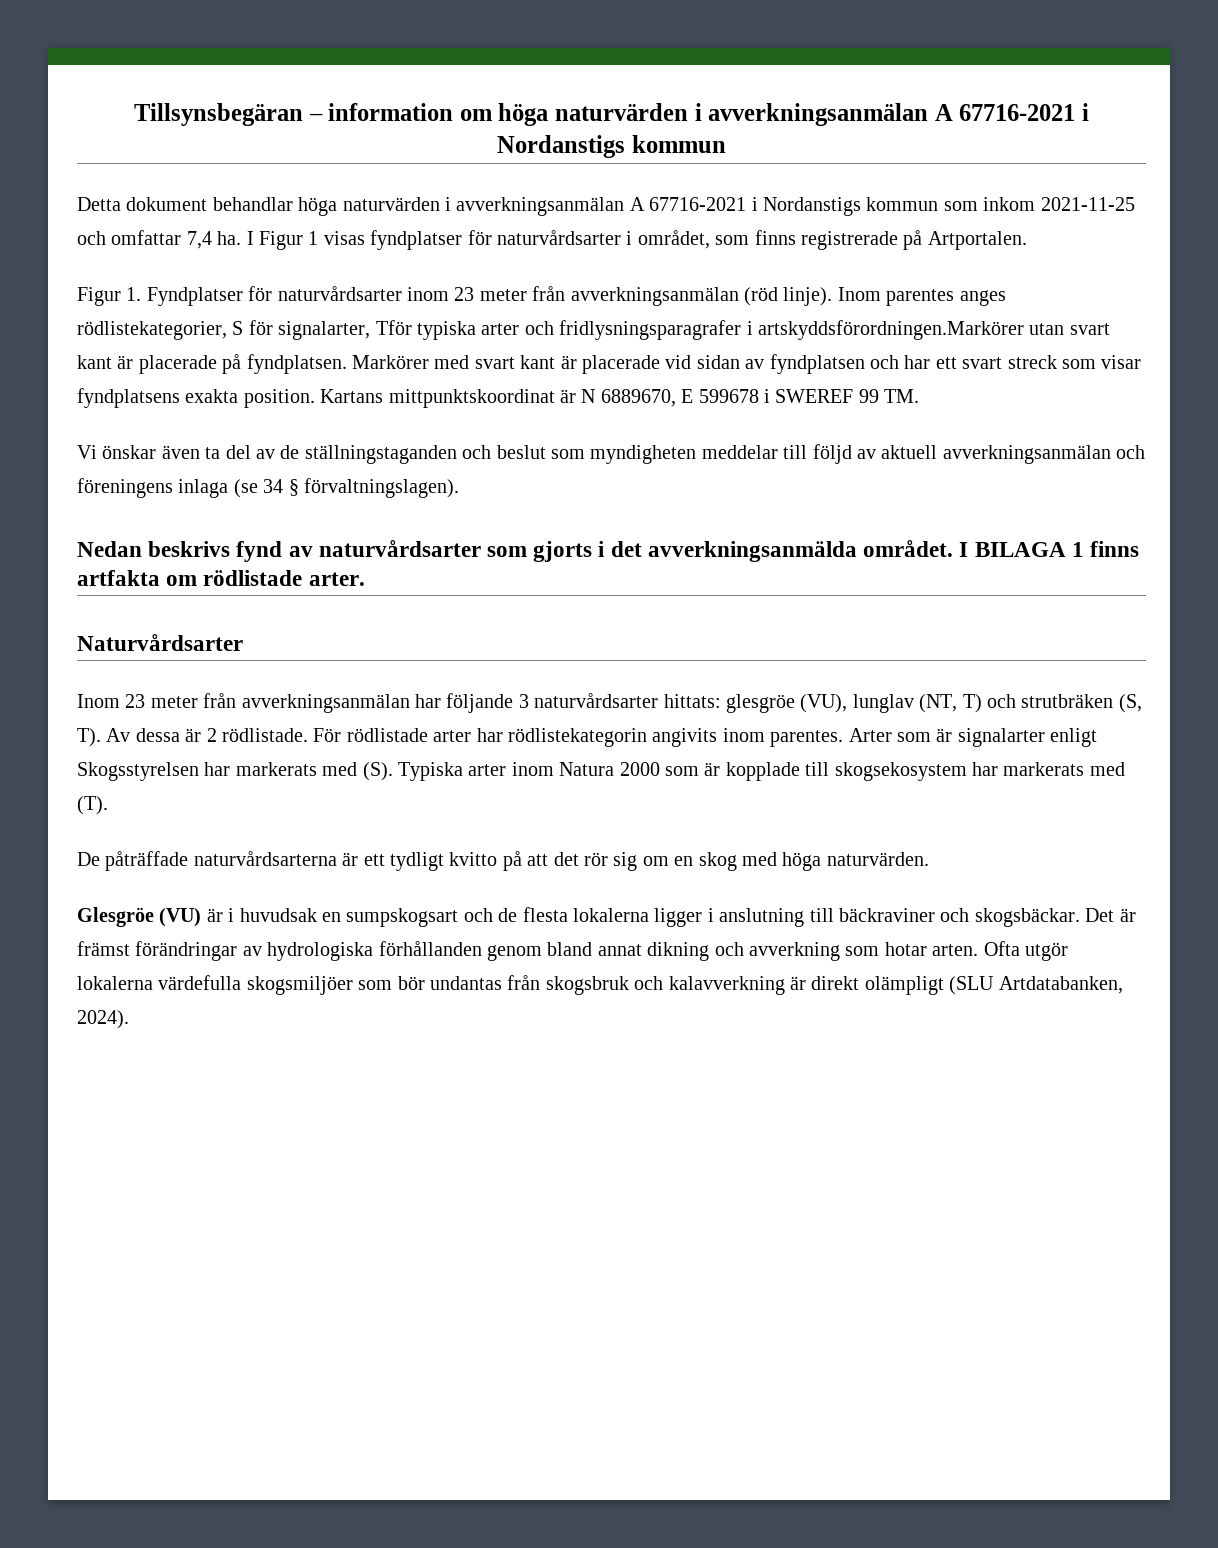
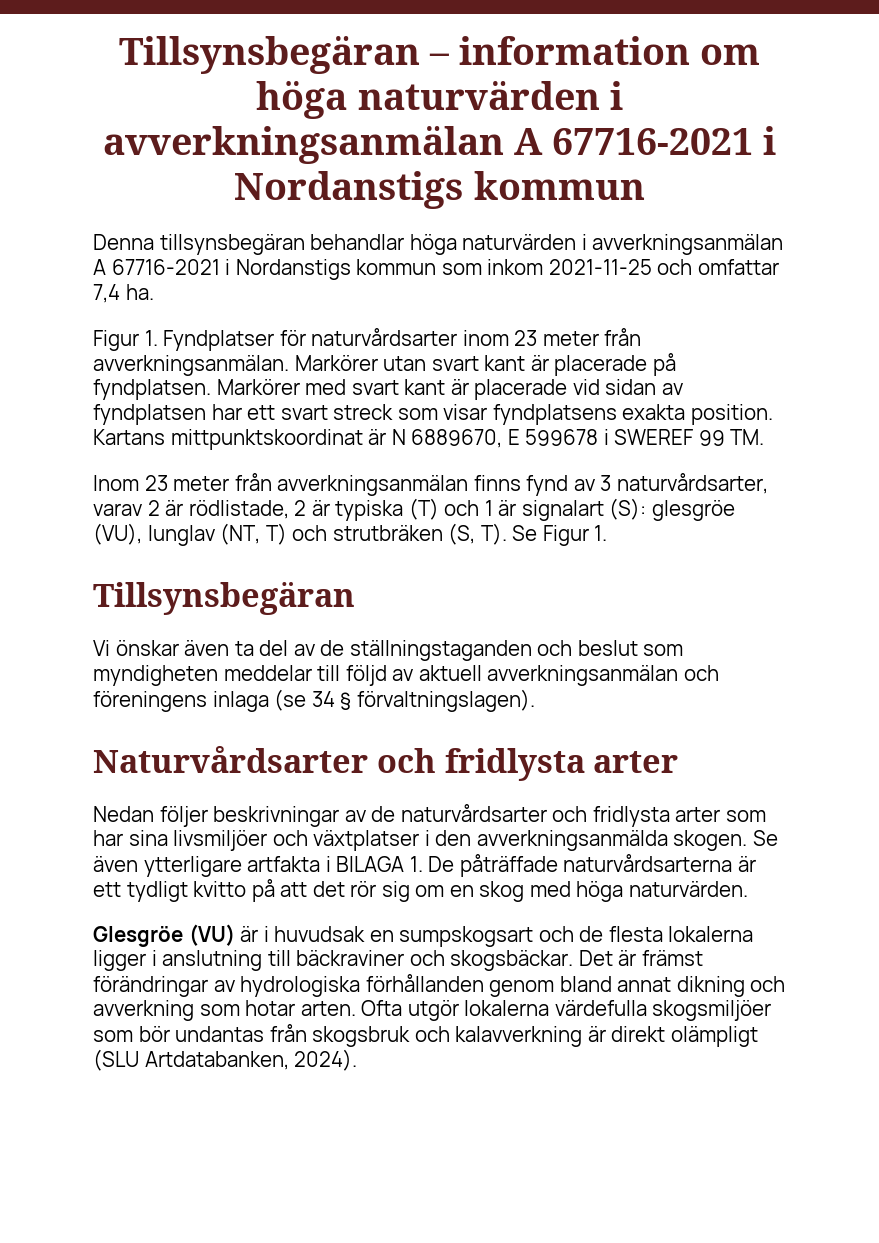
[77,197,208,211] Detta dokument -> [93,234,305,255] Denna tillsynsbegäran
[246,230,1027,250] I Figur 1 visas fyndplatser för naturvårdsarter i området, som finns registrerade på Artportalen. -> (154, 292) none
[570,287,1006,306] [77,320,1024,340] avverkningsanmälan (röd linje). Inom parentes anges rödlistekategorier, S för signalarter, Tför typiska arter och fridlysningsparagrafer i artskyddsförordningen.Markörer -> [93,355,378,376] avverkningsanmälan. Markörer
[869,355,899,369] och -> (206, 414) none
(920, 396) none -> [93,473,768,496] [93,498,735,521] [93,523,608,546] [93,582,355,615] // Inom 23 meter från avverkningsanmälan finns fynd av 3 naturvårdsarter, varav 2 är rödlistade, 2 är typiska (T) och 1 är signalart (S): glesgröe (VU), lunglav (NT, T) och strutbräken (S, T). Se Figur 1. // Tillsynsbegäran
[77,540,1139,562] [77,570,365,586] [77,634,243,651] [77,693,1142,713] [77,728,1098,747] [77,762,1125,781] [77,796,108,815] Nedan beskrivs fynd av naturvårdsarter som gjorts i det avverkningsanmälda området. I BILAGA 1 finns artfakta om rödlistade arter. // Naturvårdsarter // Inom 23 meter från avverkningsanmälan har följande 3 naturvårdsarter hittats: glesgröe (VU), lunglav (NT, T) och strutbräken (S, T). Av dessa är 2 rödlistade. För rödlistade arter har rödlistekategorin angivits inom parentes. Arter som är signalarter enligt Skogsstyrelsen har markerats med (S). Typiska arter inom Natura 2000 som är kopplade till skogsekosystem har markerats med (T). // -> [93,745,679,781] [93,804,766,827] [93,830,778,851] [93,856,423,877] Naturvårdsarter och fridlysta arter // Nedan följer beskrivningar av de naturvårdsarter och fridlysta arter som har sina livsmiljöer och växtplatser i den avverkningsanmälda skogen. Se även ytterligare artfakta i BILAGA 1.

